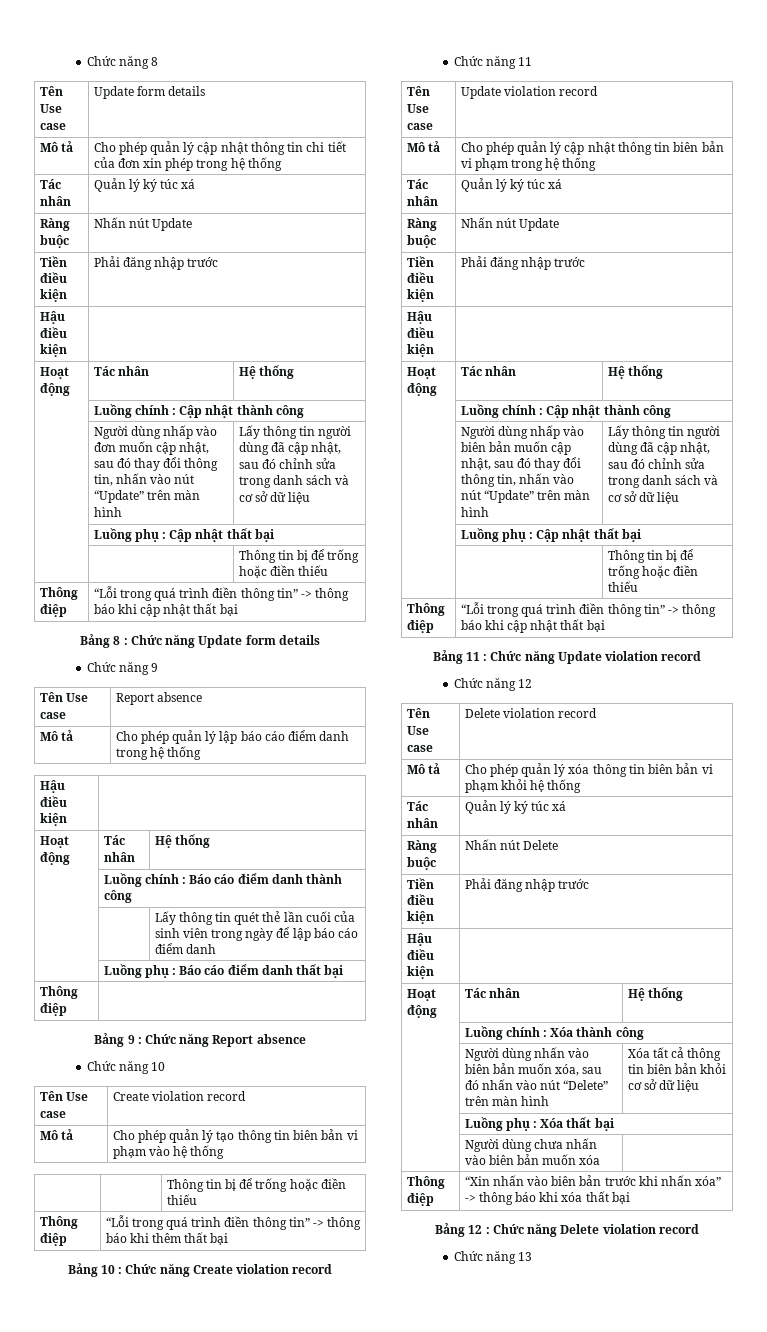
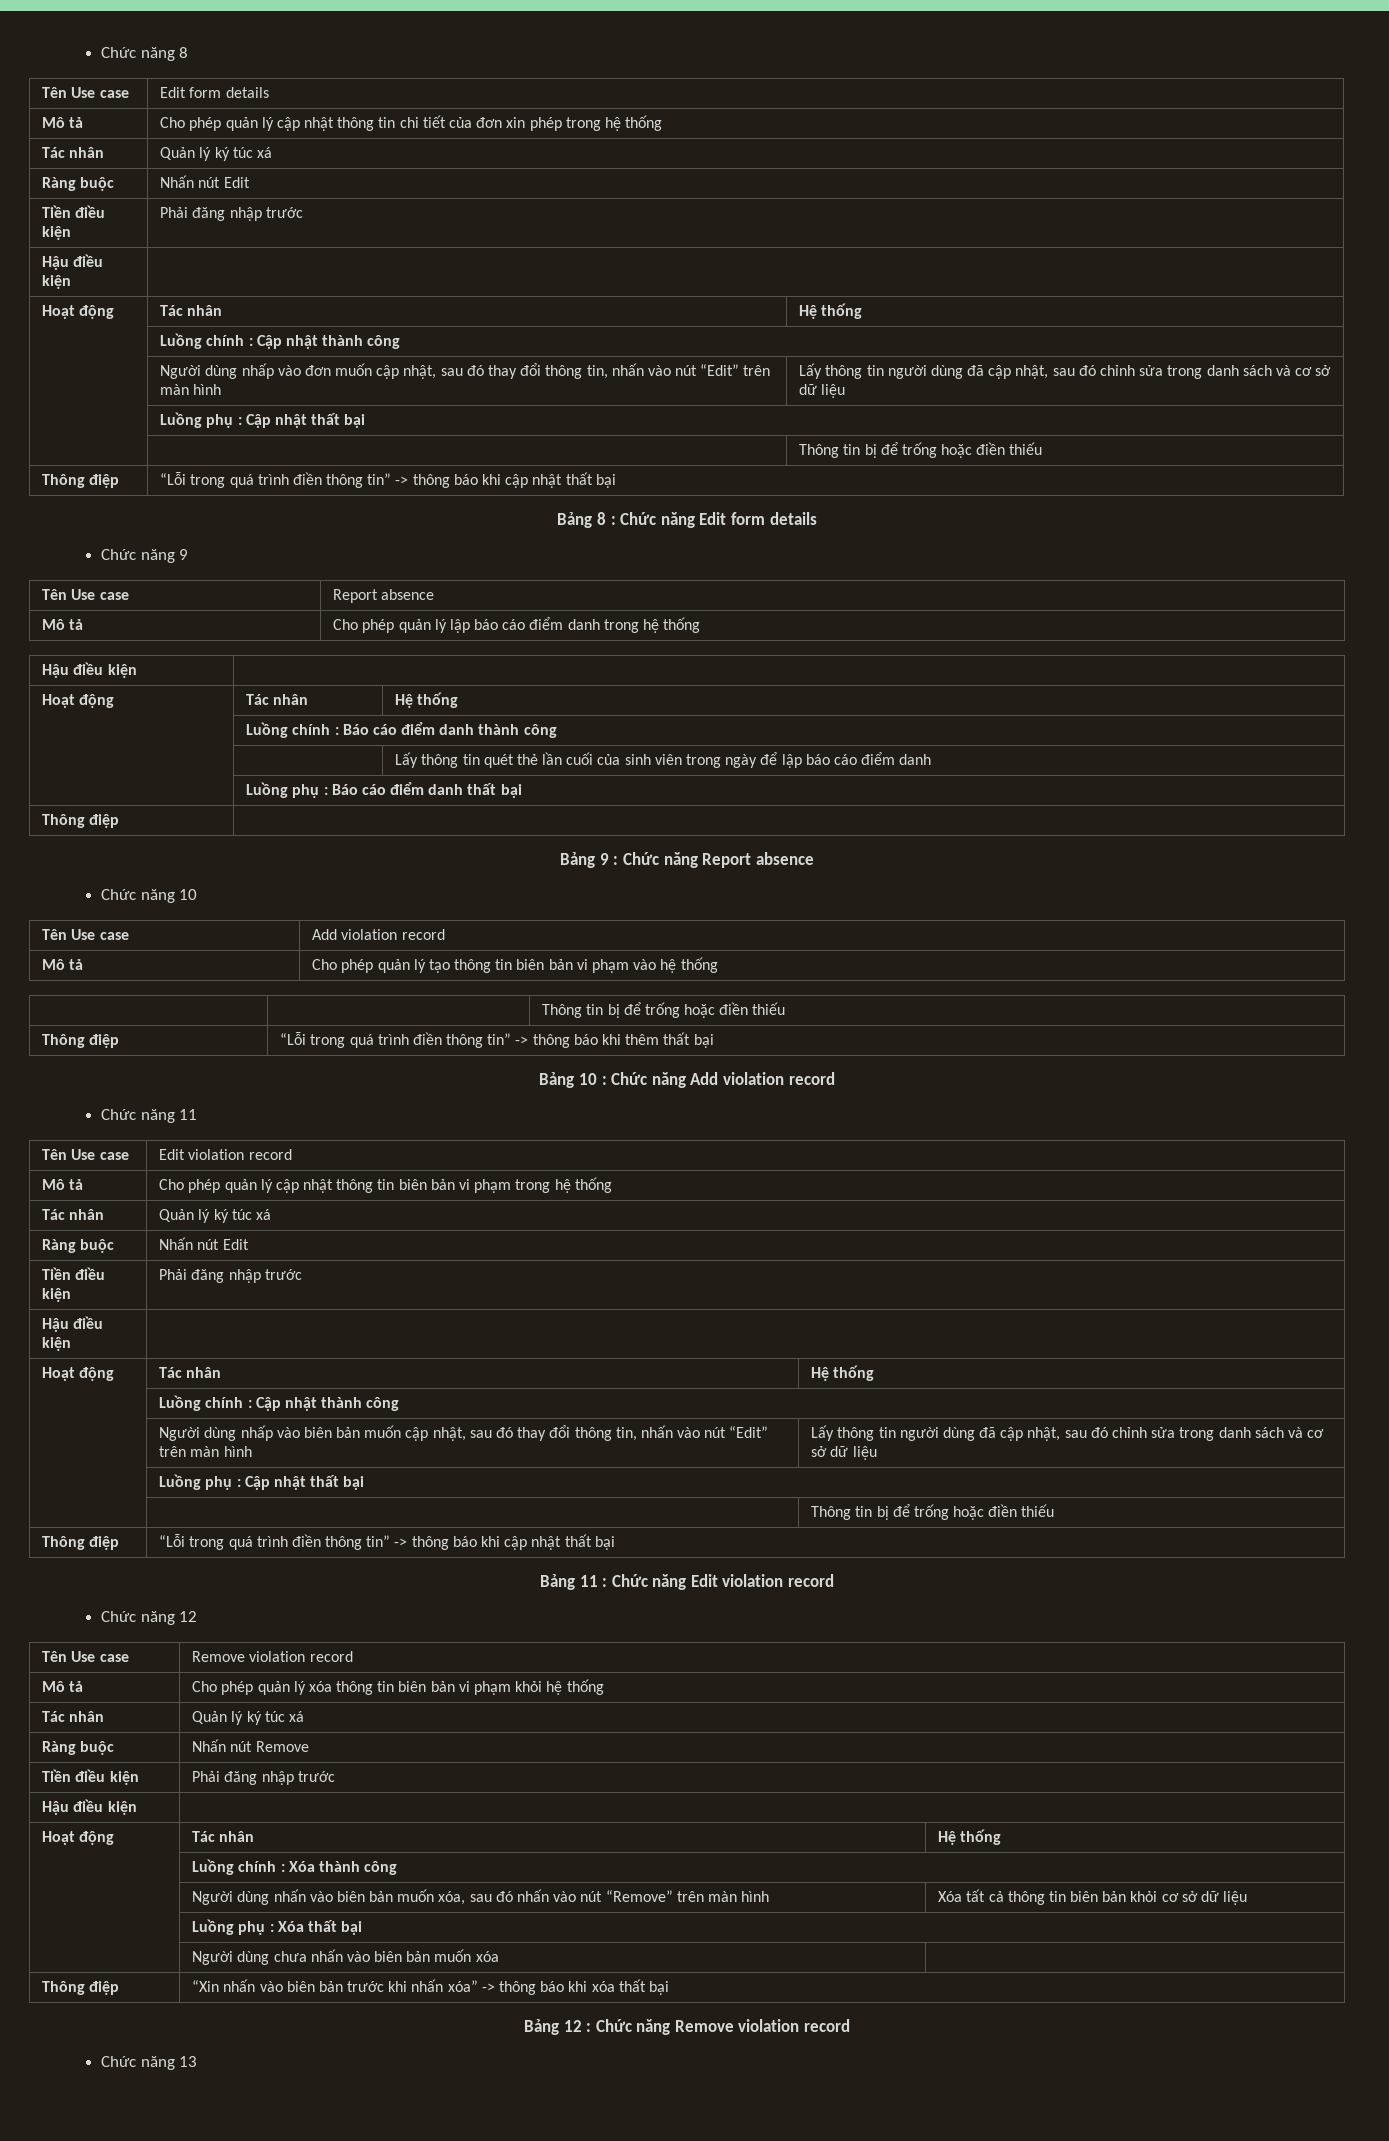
[93,86,134,99] Update -> [160,87,187,98] Edit
[152,218,193,231] Update -> [223,177,250,188] Edit
[93,490,144,503] “Update” -> [700,364,740,376] “Edit”
[198,635,243,648] Update -> [699,512,727,525] Edit
[112,1092,149,1101] Create -> [312,929,338,940] Add
[192,1265,233,1274] Create -> [690,1072,719,1085] Add
[460,86,501,99] Update -> [159,1149,186,1160] Edit
[519,218,560,231] Update -> [222,1239,249,1250] Edit
[483,490,534,503] “Update” -> [729,1426,769,1438] “Edit”
[557,651,602,664] Update -> [690,1574,718,1587] Edit
[464,708,500,718] Delete -> [192,1651,246,1662] Remove
[523,840,559,850] Delete -> [255,1741,309,1752] Remove
[563,1080,609,1090] “Delete” -> [605,1890,673,1902] “Remove”
[560,1224,600,1234] Delete -> [674,2020,734,2032] Remove

